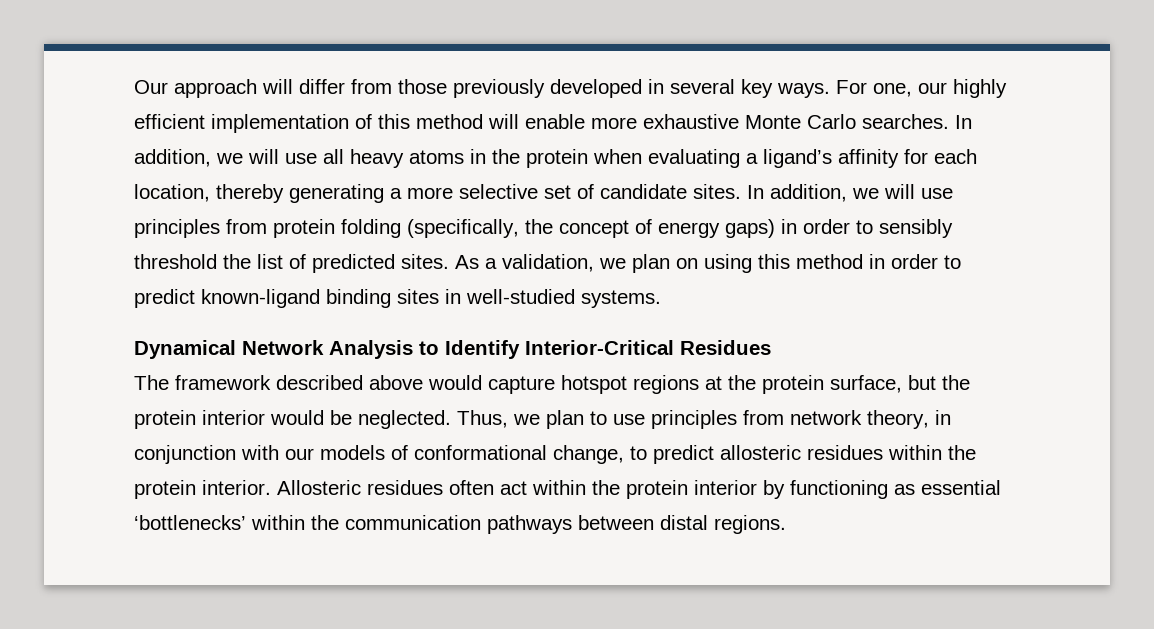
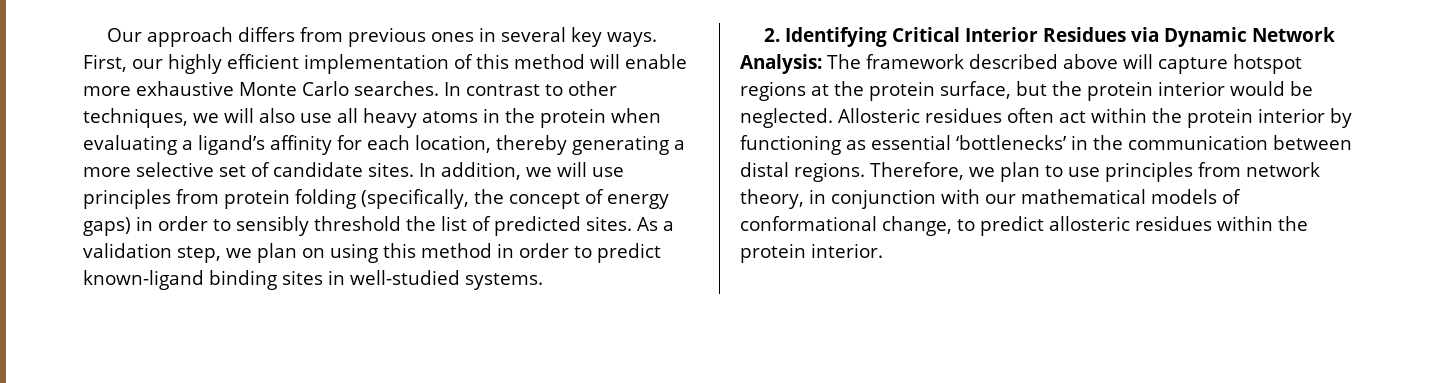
[262,79,642,98] will differ from those previously developed -> [238,27,475,47] differs from previous ones
[836,80,912,97] For one, -> [83,54,127,72] First,
[134,149,279,167] addition, we will -> [466,81,617,96] [83,108,295,128] contrast to other techniques, we will also
[502,254,594,272] validation, -> [83,243,221,263] validation step,
[134,340,771,359] Dynamical Network Analysis to Identify Interior-Critical Residues // -> [764,27,1336,47] [740,54,822,74] 2. Identifying Critical Interior Residues via Dynamic Network Analysis:
[428,375,482,390] would -> [1123,54,1153,69] will
[457,410,951,429] [134,445,976,464] [134,480,271,499] Thus, we plan to use principles from network theory, in conjunction with our models of conformational change, to predict allosteric residues within the protein interior. -> (833, 118) none
[251,515,305,530] within -> [1071,135,1088,150] in
[487,515,572,534] pathways -> (1268, 142) none
(786, 524) none -> [870,162,1320,182] [740,189,1241,209] [740,216,1308,236] [740,243,883,263] Therefore, we plan to use principles from network theory, in conjunction with our mathematical models of conformational change, to predict allosteric residues within the protein interior.

